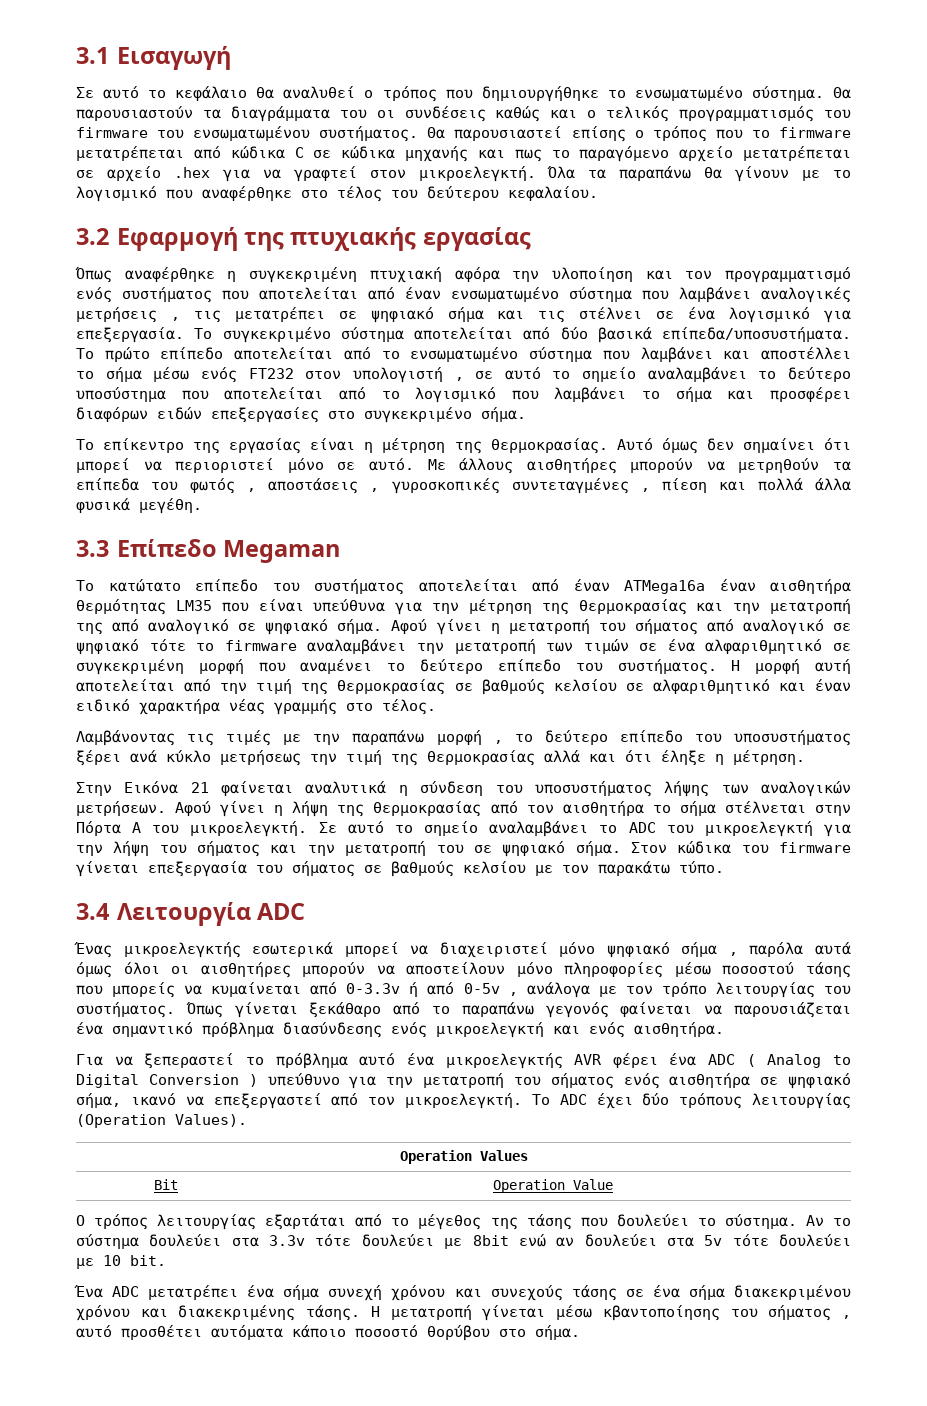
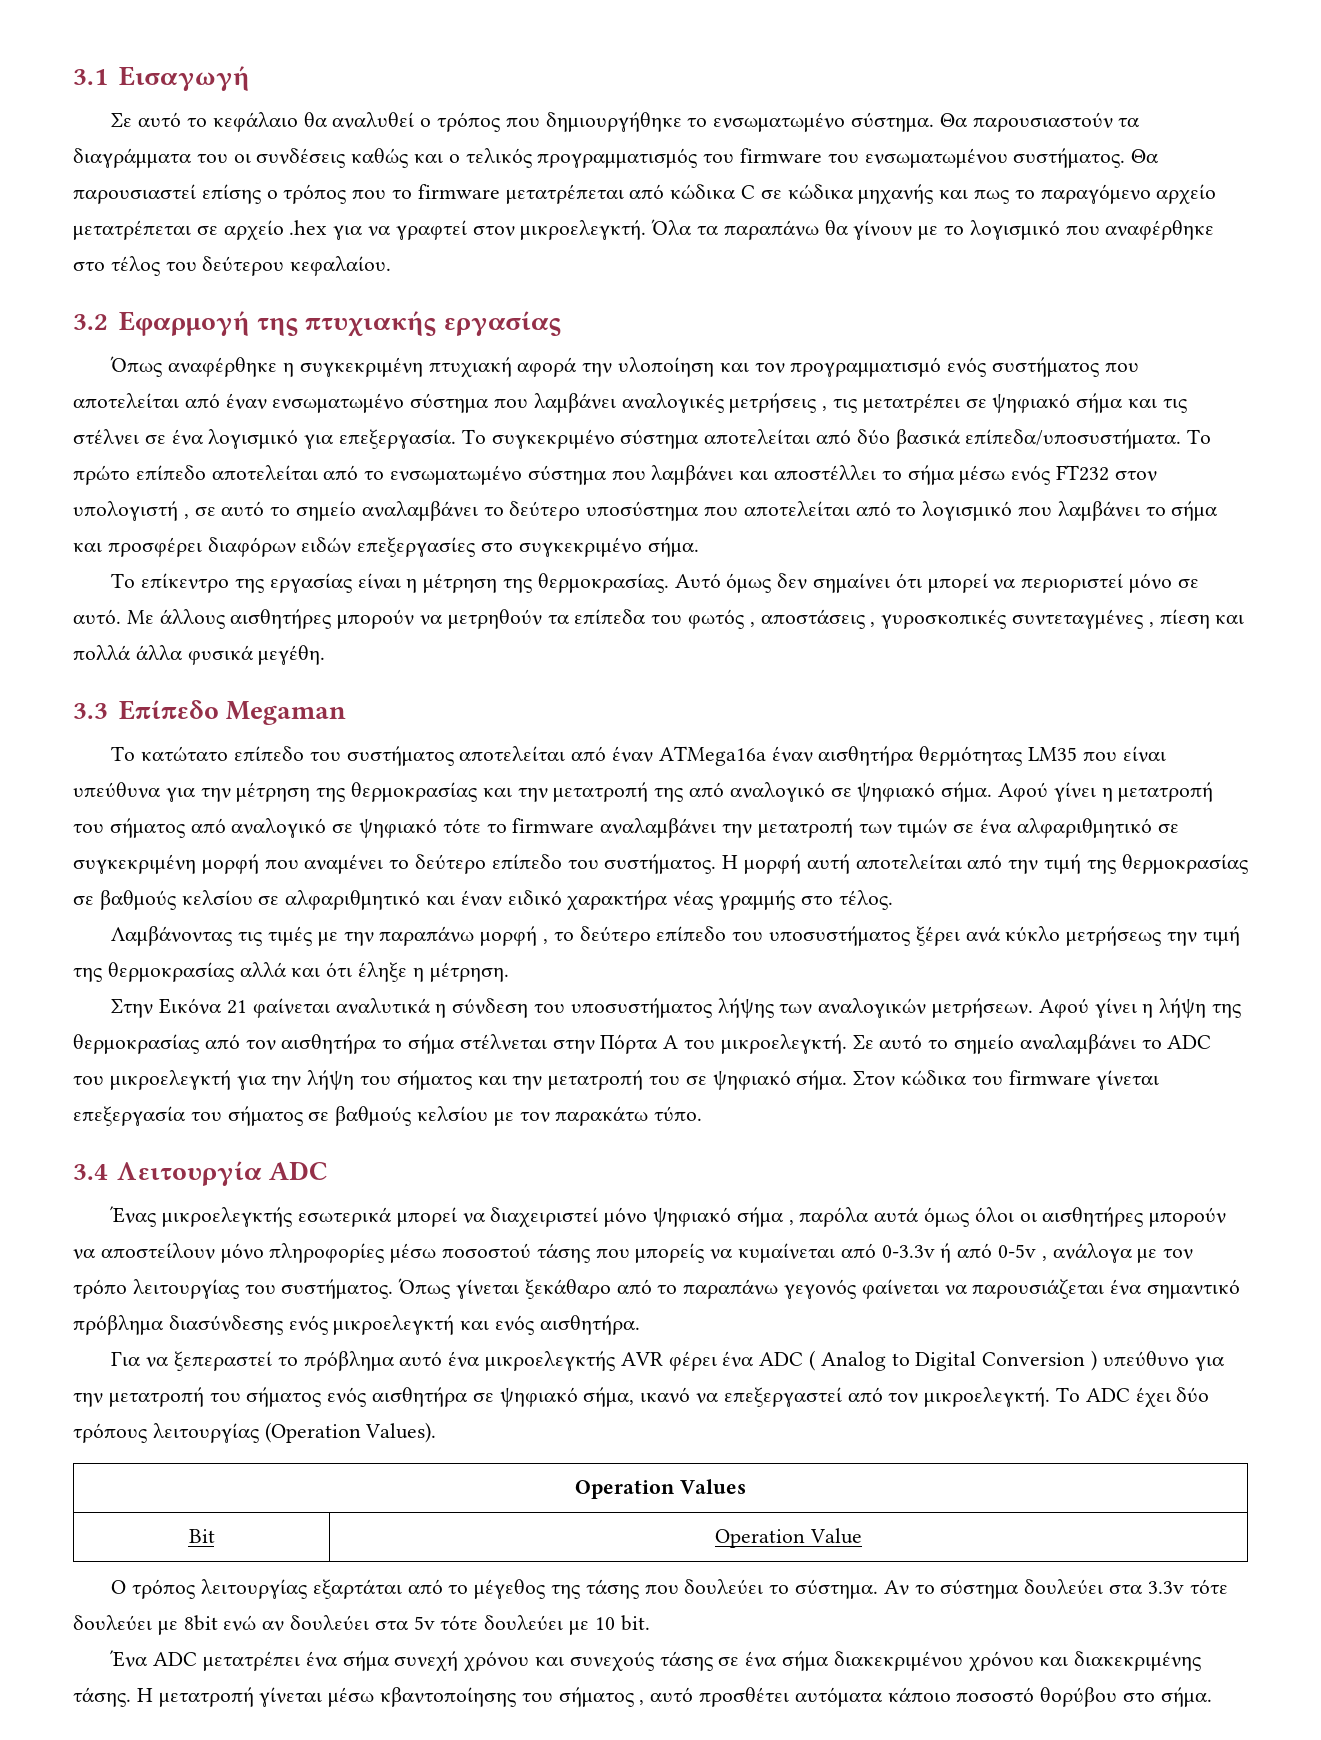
[454,267,500,282] αφόρα -> [517,357,578,377] αφορά

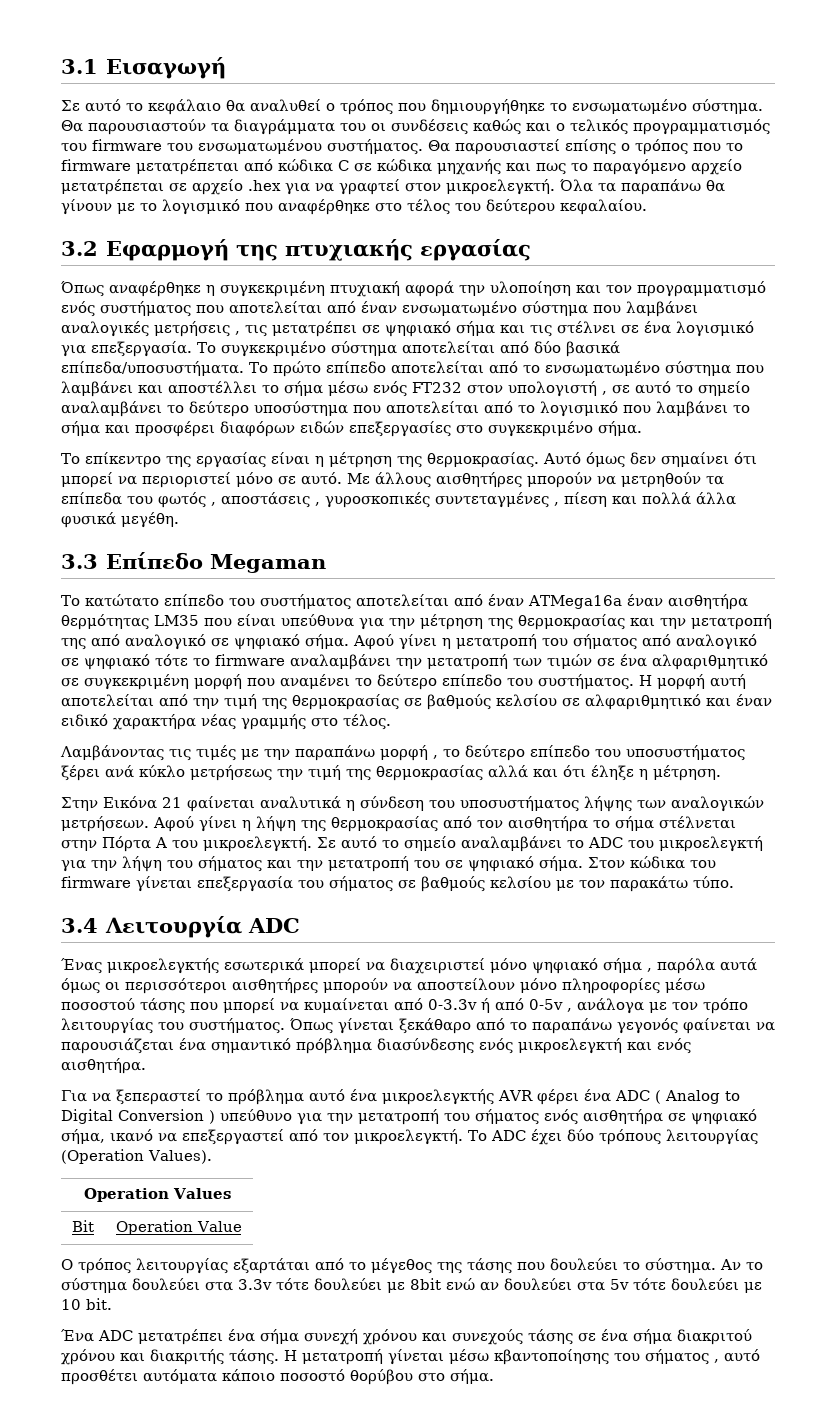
[974,1207,1037,1223] όλοι οι -> [105,978,227,994] οι περισσότεροι
[635,1243,705,1263] μπορείς -> [223,998,275,1014] μπορεί
[833,1651,1202,1672] διακεκριμένου χρόνου και διακεκριμένης -> [677,1329,752,1345] [61,1349,224,1365] διακριτού χρόνου και διακριτής

